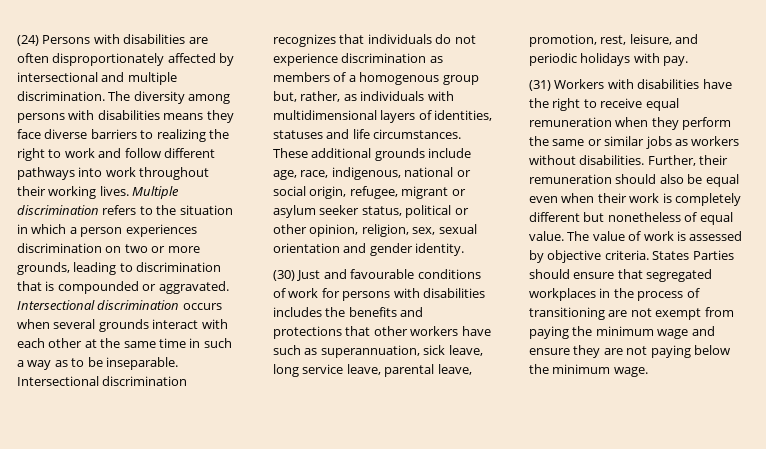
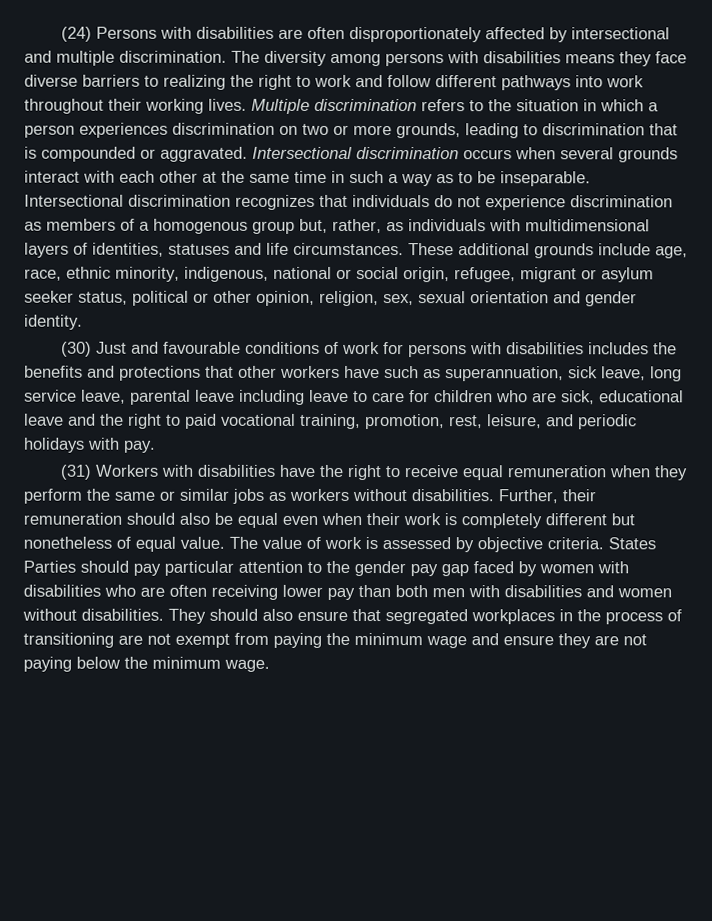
(329, 174) none -> [66,266,180,282] ethnic minority,
[437,364,472,375] leave, -> [195,389,684,405] [24,413,361,430] leave including leave to care for children who are sick, educational leave and the right to paid vocational training,
(570, 274) none -> [133,560,629,577] [23,584,672,600] [22,608,293,624] pay particular attention to the gender pay gap faced by women with disabilities who are often receiving lower pay than both men with disabilities and women without disabilities. They should also

